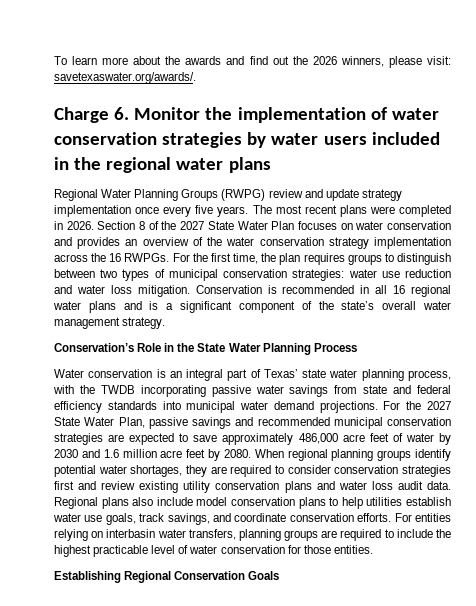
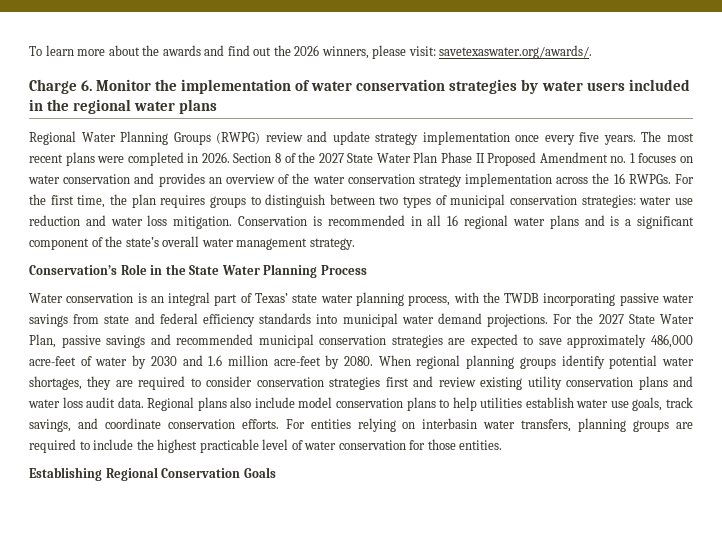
(295, 225) none -> [441,152,635,166] Phase II Proposed Amendment no. 1
[342,433,389,442] acre feet -> [29,356,76,366] acre-feet
[160,449,206,458] acre feet -> [273,356,321,366] acre-feet

